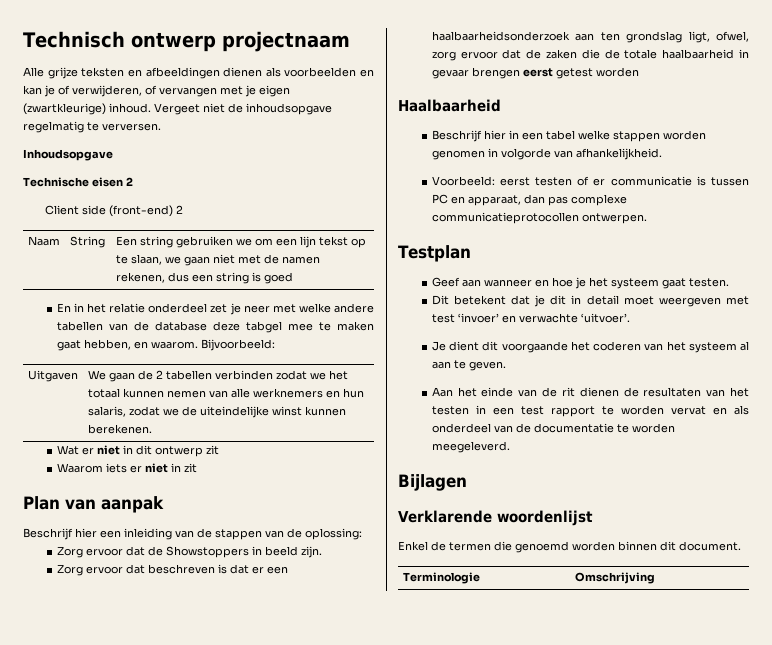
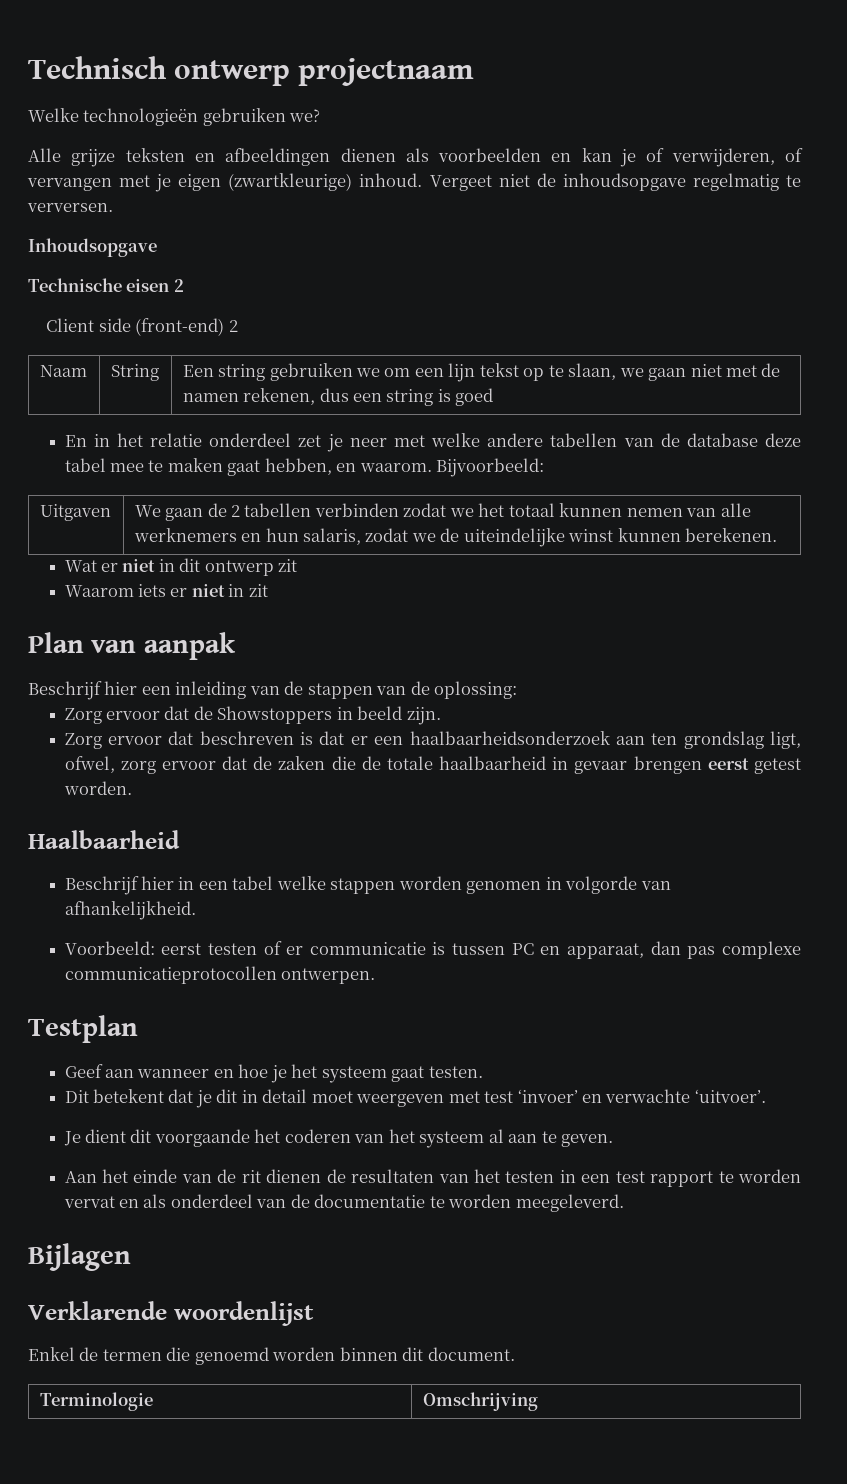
(350, 41) none -> [28,108,321,126] // Welke technologieën gebruiken we?
[245,321,282,333] tabgel -> [64,458,106,472] tabel
[595,67,639,77] worden -> [63,781,132,795] worden.

